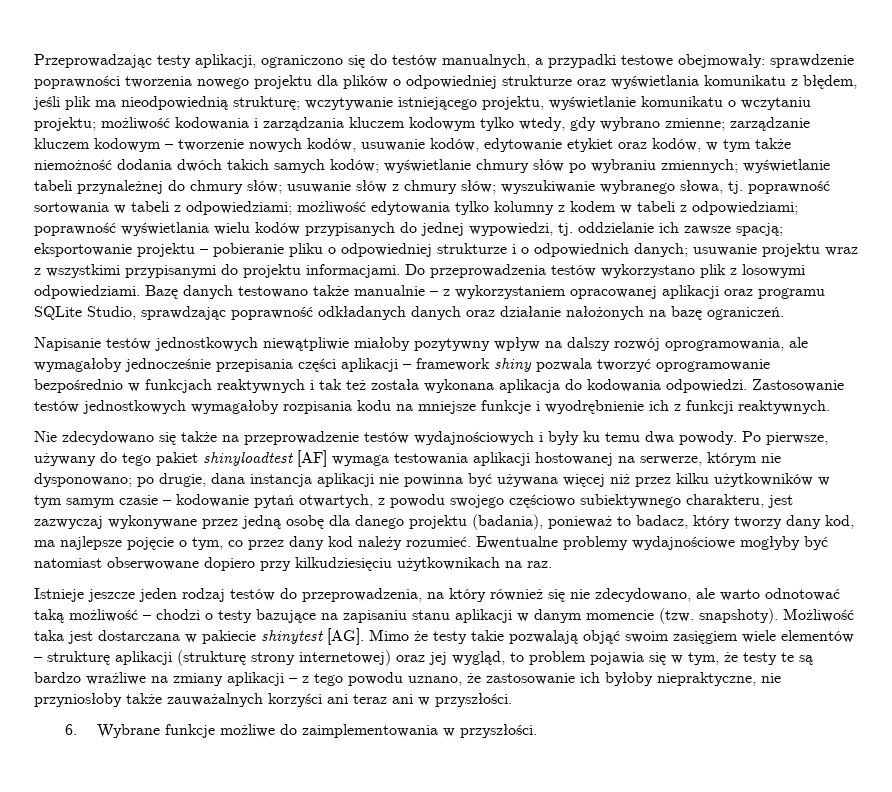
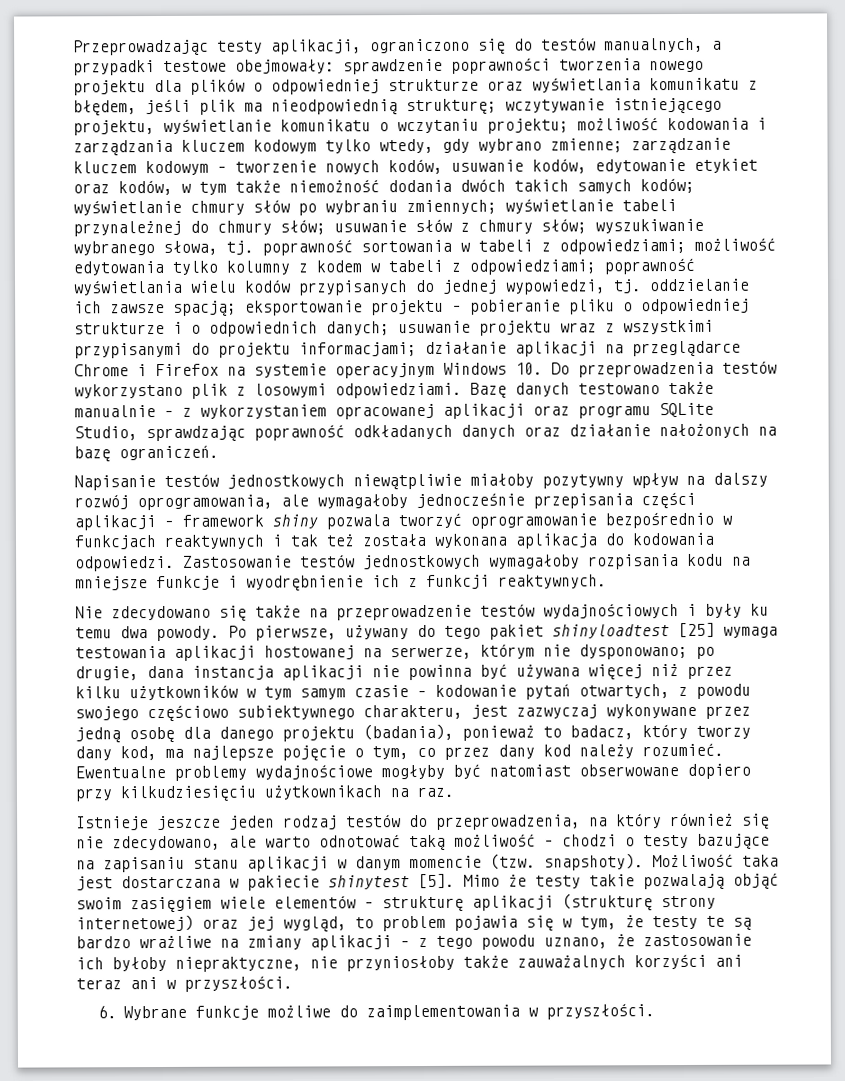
[306,264,400,278] informacjami. -> [299,340,741,358] [74,362,543,379] informacjami; działanie aplikacji na przeglądarce Chrome i Firefox na systemie operacyjnym Windows 10.
[297,450,327,467] [AF] -> [678,622,715,639] [25]
[327,628,364,645] [AG]. -> [418,873,455,890] [5].

